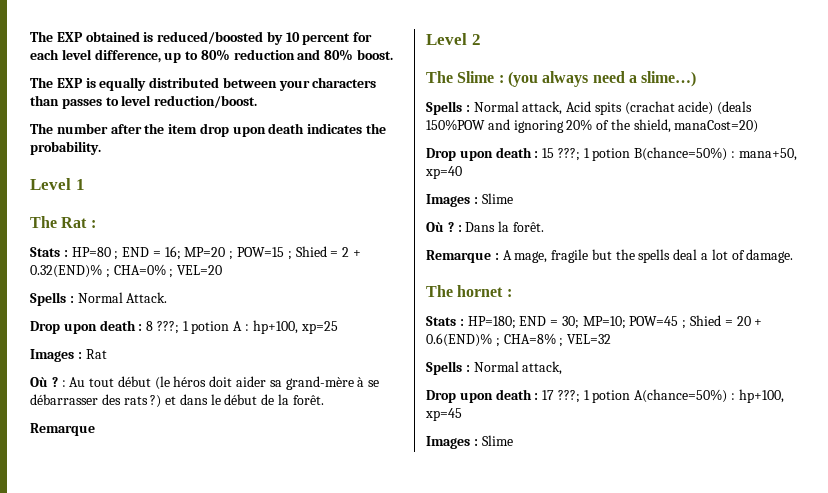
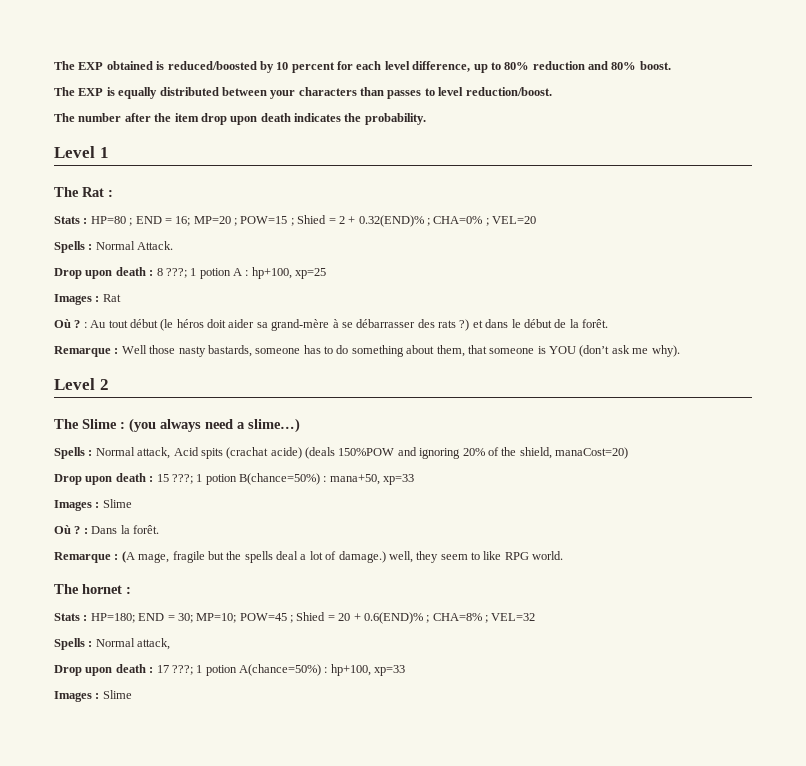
(95, 429) none -> [114,345,680,357] : Well those nasty bastards, someone has to do something about them, that someone is YOU (don’t ask me why).
[425,166,462,179] xp=40 -> [383,474,415,485] xp=33
[502,250,512,260] A -> [121,551,135,563] (A
[746,249,794,263] damage. -> [338,551,564,563] damage.) well, they seem to like RPG world.
[425,408,462,421] xp=45 -> [374,665,406,676] xp=33

